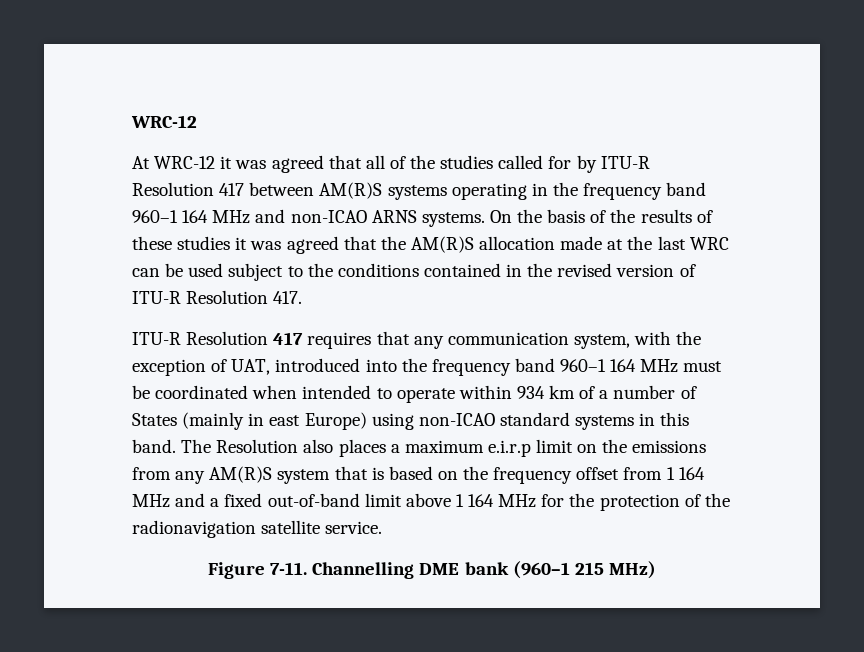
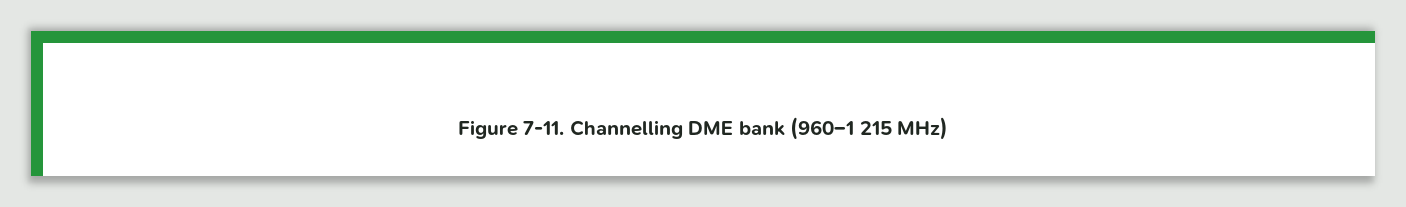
[131,115,197,128] [132,155,650,173] [132,182,707,200] [132,209,713,227] [132,236,729,254] [132,263,696,281] [132,290,303,304] [132,331,702,349] [132,358,723,376] [132,385,697,403] [132,412,690,430] [132,439,707,457] [132,466,705,484] [132,493,730,511] [132,520,383,538] WRC-12 // At WRC-12 it was agreed that all of the studies called for by ITU-R Resolution 417 between AM(R)S systems operating in the frequency band 960–1 164 MHz and non-ICAO ARNS systems. On the basis of the results of these studies it was agreed that the AM(R)S allocation made at the last WRC can be used subject to the conditions contained in the revised version of ITU-R Resolution 417. // ITU-R Resolution 417 requires that any communication system, with the exception of UAT, introduced into the frequency band 960–1 164 MHz must be coordinated when intended to operate within 934 km of a number of States (mainly in east Europe) using non-ICAO standard systems in this band. The Resolution also places a maximum e.i.r.p limit on the emissions from any AM(R)S system that is based on the frequency offset from 1 164 MHz and a fixed out-of-band limit above 1 164 MHz for the protection of the radionavigation satellite service. // -> (457, 129) none

